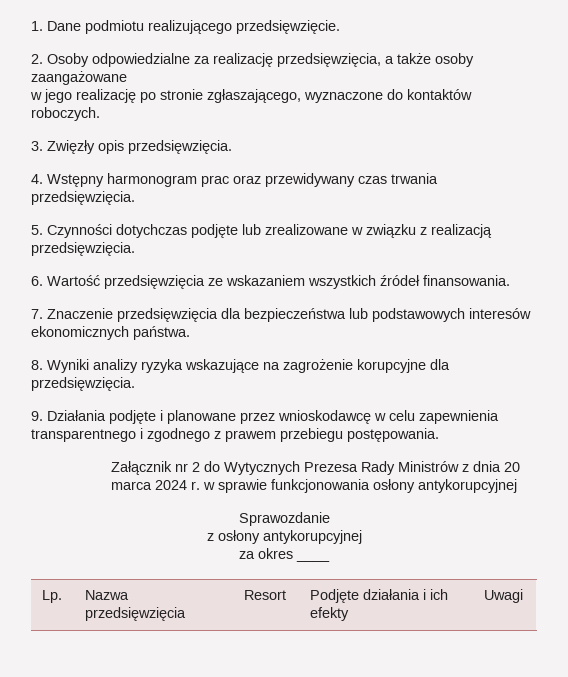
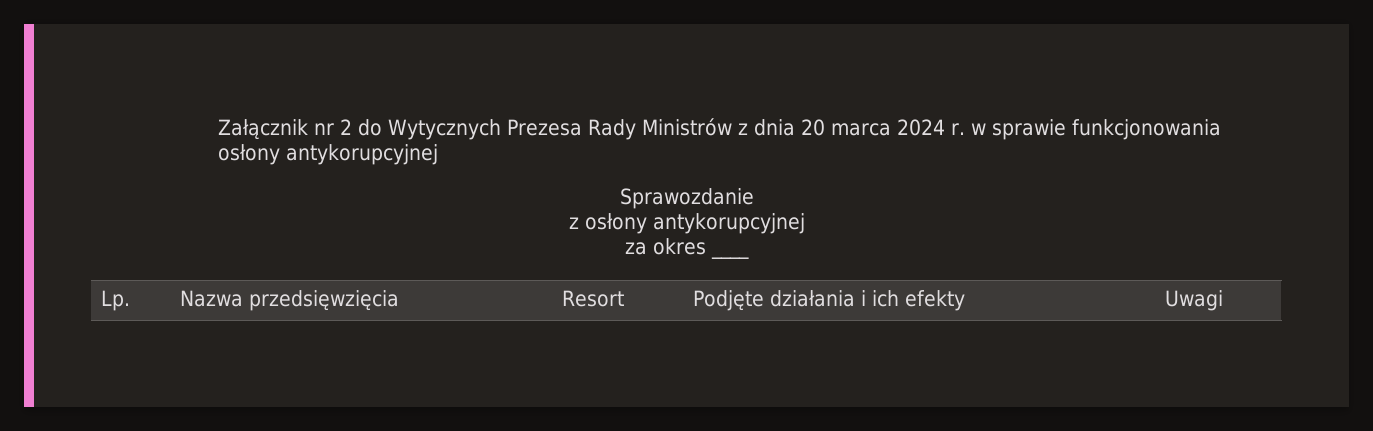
[31,20,340,34] [31,53,474,67] [31,71,127,85] [30,89,472,103] [31,107,100,121] [31,140,232,154] [31,173,438,187] [31,191,135,205] [31,224,492,238] [31,242,135,256] [31,275,510,289] [31,308,531,322] [31,326,190,340] [31,359,450,373] [31,377,135,391] [31,410,499,424] [31,428,439,442] 1. Dane podmiotu realizującego przedsięwzięcie. // 2. Osoby odpowiedzialne za realizację przedsięwzięcia, a także osoby zaangażowane // w jego realizację po stronie zgłaszającego, wyznaczone do kontaktów roboczych. // 3. Zwięzły opis przedsięwzięcia. // 4. Wstępny harmonogram prac oraz przewidywany czas trwania przedsięwzięcia. // 5. Czynności dotychczas podjęte lub zrealizowane w związku z realizacją przedsięwzięcia. // 6. Wartość przedsięwzięcia ze wskazaniem wszystkich źródeł finansowania. // 7. Znaczenie przedsięwzięcia dla bezpieczeństwa lub podstawowych interesów ekonomicznych państwa. // 8. Wyniki analizy ryzyka wskazujące na zagrożenie korupcyjne dla przedsięwzięcia. // 9. Działania podjęte i planowane przez wnioskodawcę w celu zapewnienia transparentnego i zgodnego z prawem przebiegu postępowania. // -> (218, 129) none

